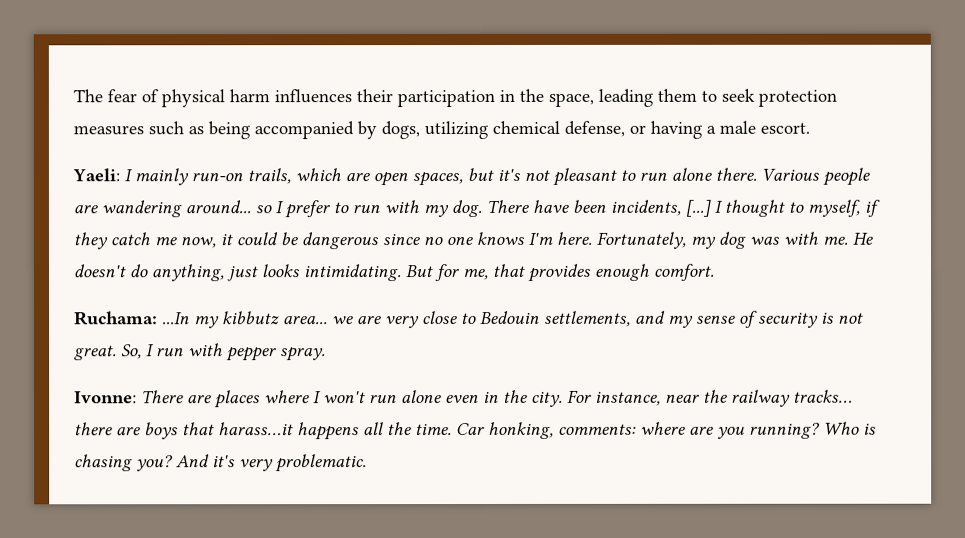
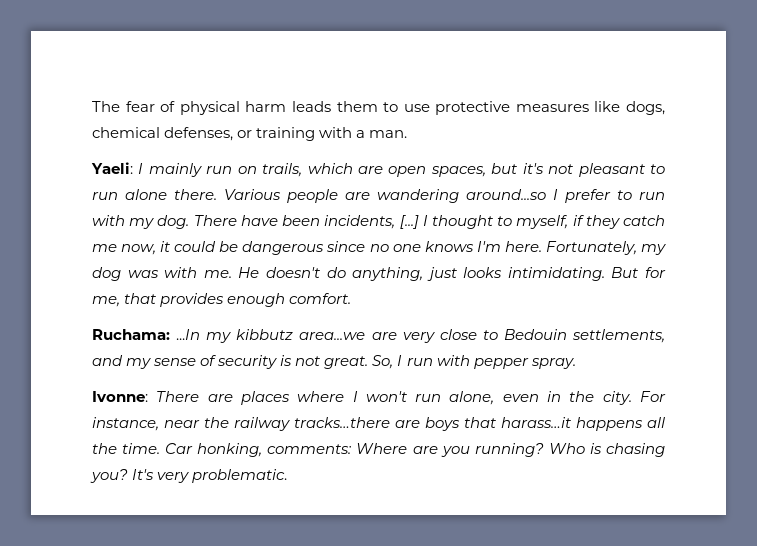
[274,88,837,108] [73,120,810,140] influences their participation in the space, leading them to seek protection measures such as being accompanied by dogs, utilizing chemical defense, or having a male escort. -> [291,101,665,115] [92,127,408,141] leads them to use protective measures like dogs, chemical defenses, or training with a man.
[191,173,243,182] run-on -> [206,166,257,174] run on
[185,200,272,214] around... so -> [466,189,546,200] around...so
[283,316,354,325] area... we -> [299,332,366,340] area...we
[401,390,442,404] alone -> [449,391,495,405] alone,
[793,389,853,403] [74,422,113,436] tracks… there -> [294,417,390,428] tracks…there
[640,421,686,435] where -> [356,443,408,454] Where
[176,454,235,468] And it's -> [132,469,155,480] It's

